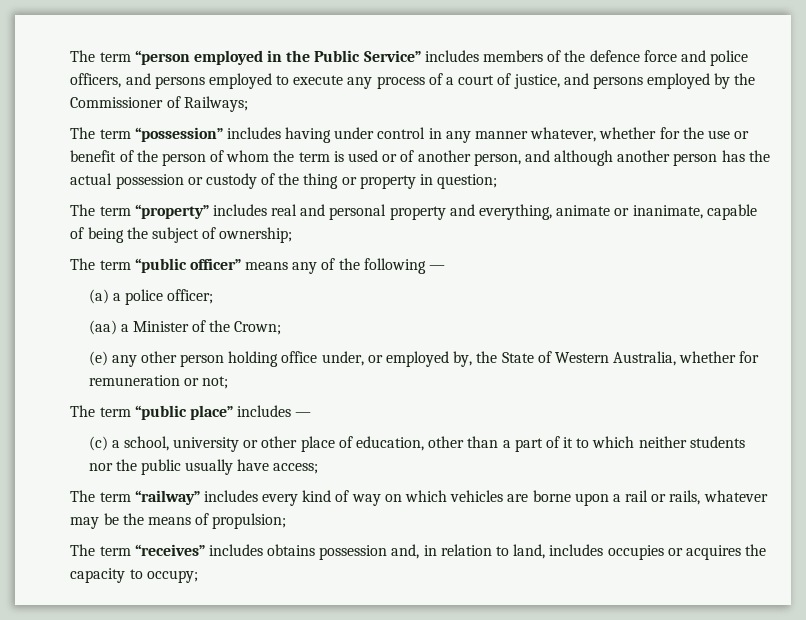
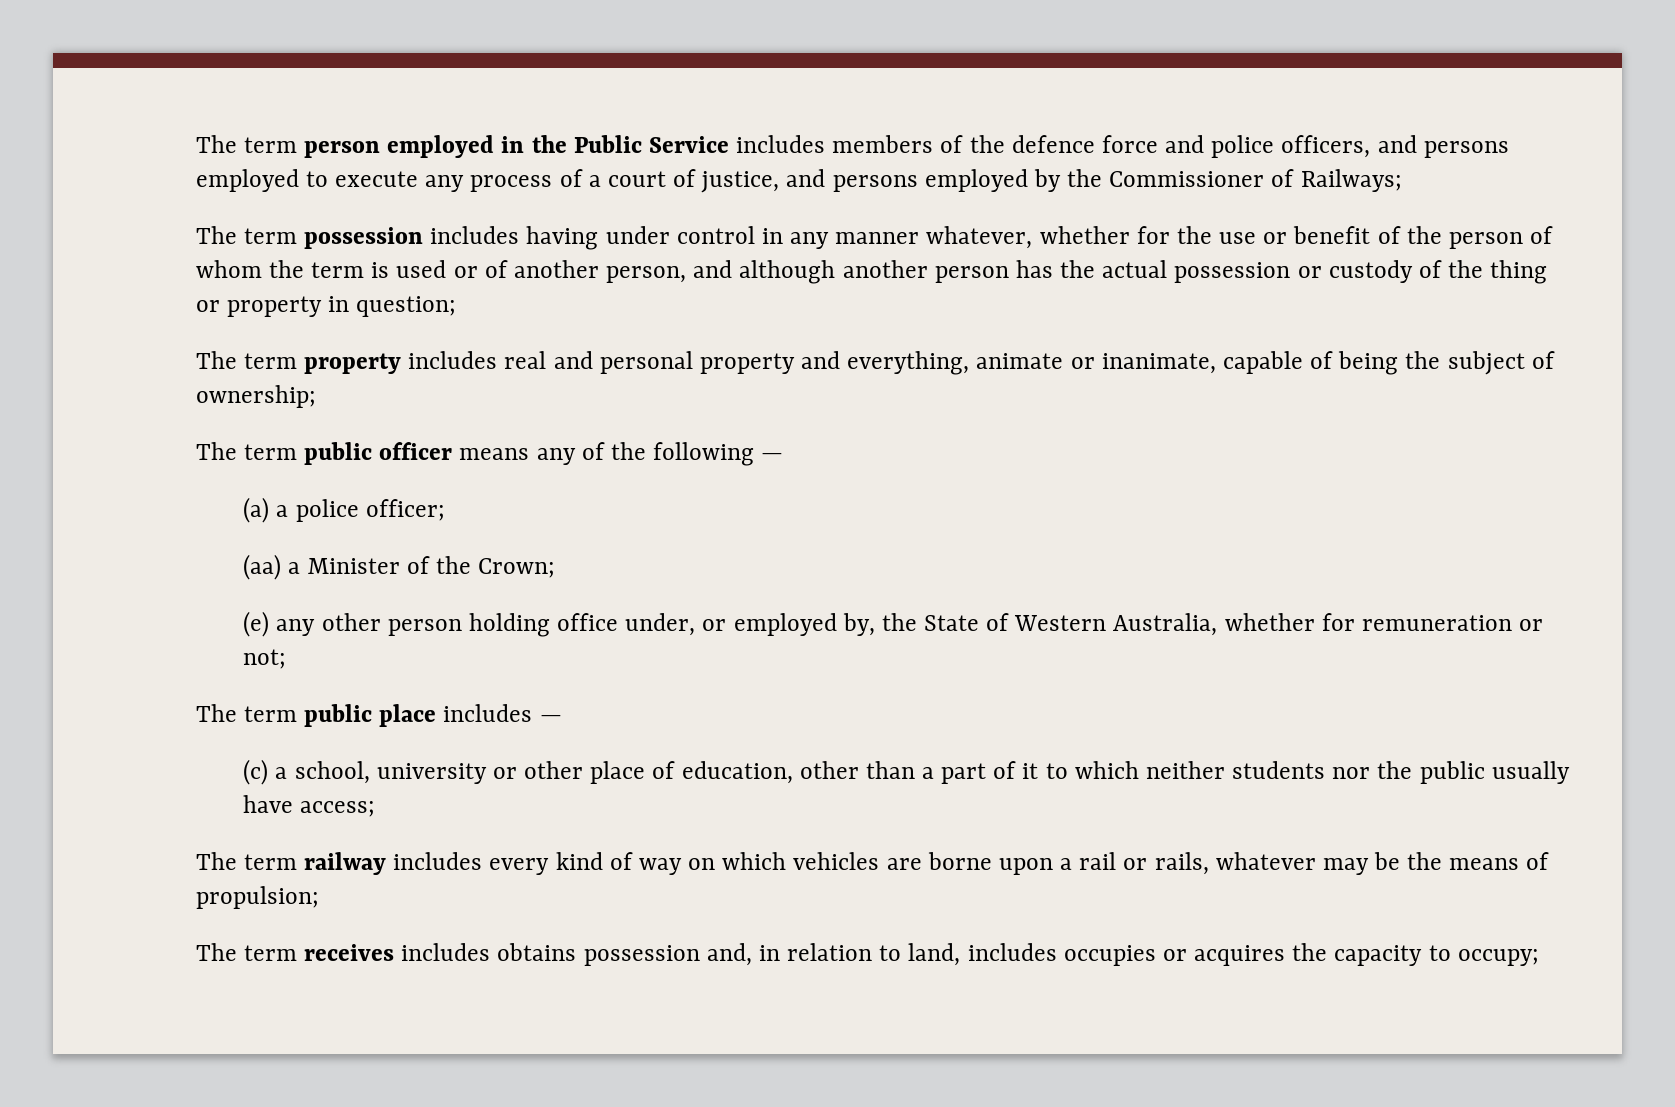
[70,50,190,65] The term “person -> [195,135,381,158] The term person
[363,50,421,62] Service” -> [648,136,729,153] Service
[134,127,223,142] “possession” -> [304,227,424,249] possession
[134,204,209,219] “property” -> [304,353,402,374] property
[134,258,241,273] “public officer” -> [304,442,453,465] public officer
[134,405,233,420] “public place” -> [304,704,437,727] public place
[134,490,200,505] “railway” -> [304,852,387,875] railway
[134,544,205,556] “receives” -> [304,944,395,961] receives

